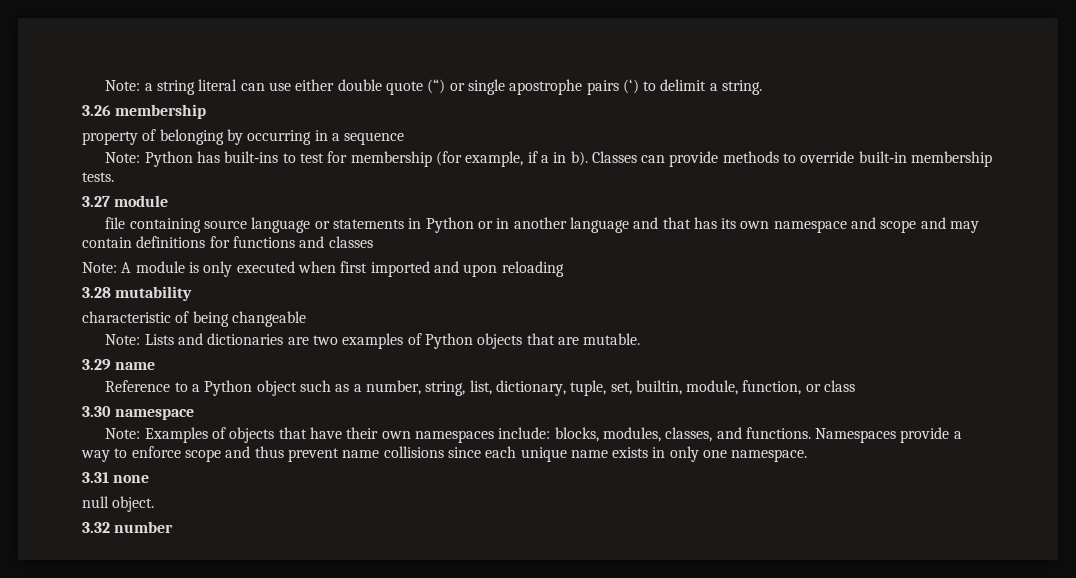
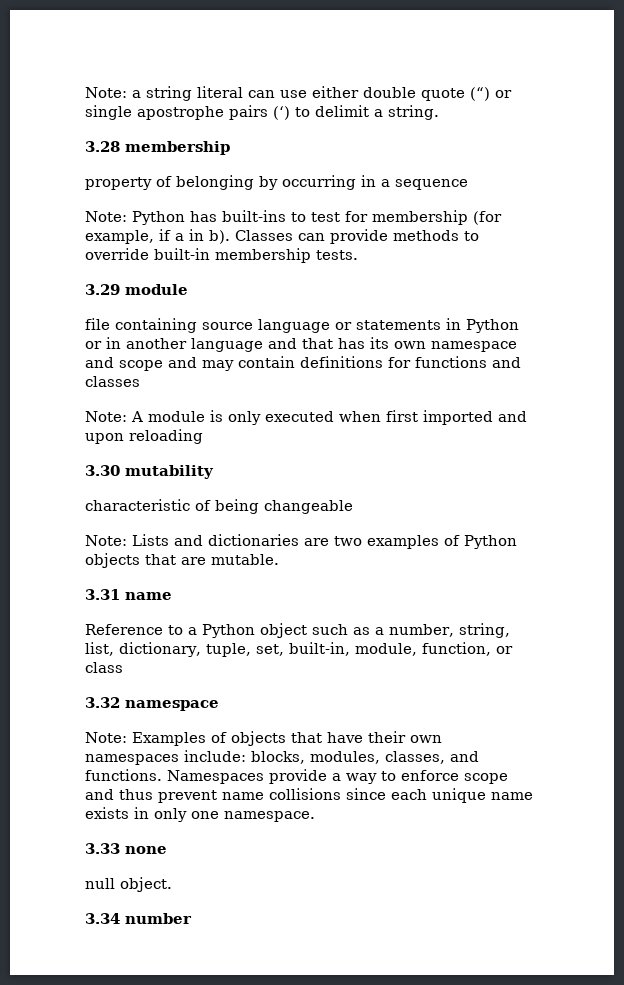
[82,105,111,116] 3.26 -> [85,141,120,152] 3.28
[82,196,110,207] 3.27 -> [85,284,120,295] 3.29
[82,287,111,298] 3.28 -> [85,465,120,476] 3.30
[82,359,111,370] 3.29 -> [85,589,120,600] 3.31
[635,380,682,395] builtin, -> [288,642,350,656] built-in,
[82,406,111,417] 3.30 -> [85,697,120,708] 3.32
[82,472,109,483] 3.31 -> [85,843,120,854] 3.33
[82,522,110,533] 3.32 -> [85,913,120,924] 3.34

